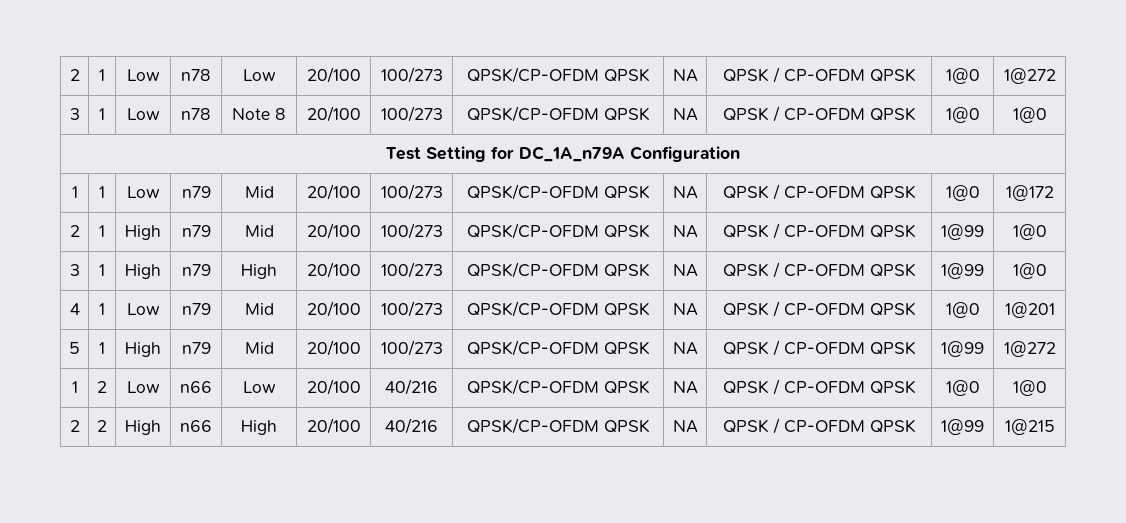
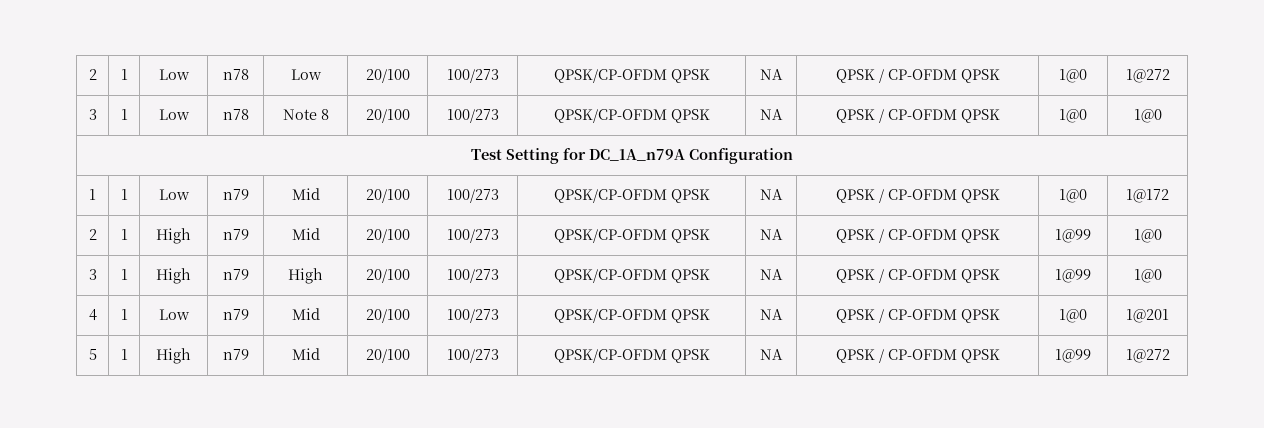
[71,381,78,393] [97,381,107,393] [126,381,160,393] [180,381,212,393] [242,381,276,393] [306,379,361,395] [385,379,438,395] [466,379,650,395] [672,381,698,394] [722,379,916,395] [945,380,980,396] [1012,380,1047,396] [69,420,80,432] [97,420,107,432] [125,420,161,435] [180,420,212,432] [241,420,277,435] [306,418,361,434] [385,418,438,434] [466,418,650,434] [672,420,698,433] [722,418,916,434] [941,419,984,435] [1004,419,1055,435] // 1 | 2 | Low | n66 | Low | 20/100 | 40/216 | QPSK/CP-OFDM QPSK | NA | QPSK / CP-OFDM QPSK | 1@0 | 1@0 // 2 | 2 | High | n66 | High | 20/100 | 40/216 | QPSK/CP-OFDM QPSK | NA | QPSK / CP-OFDM QPSK | 1@99 | 1@215 -> (1170, 356) none

